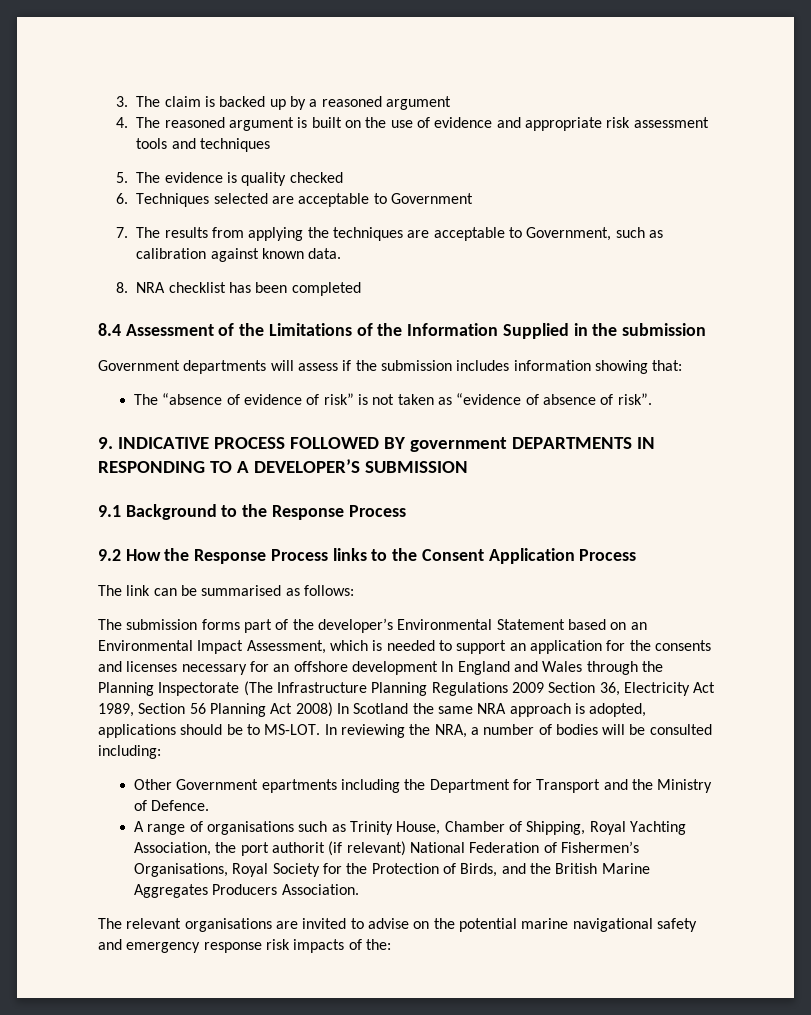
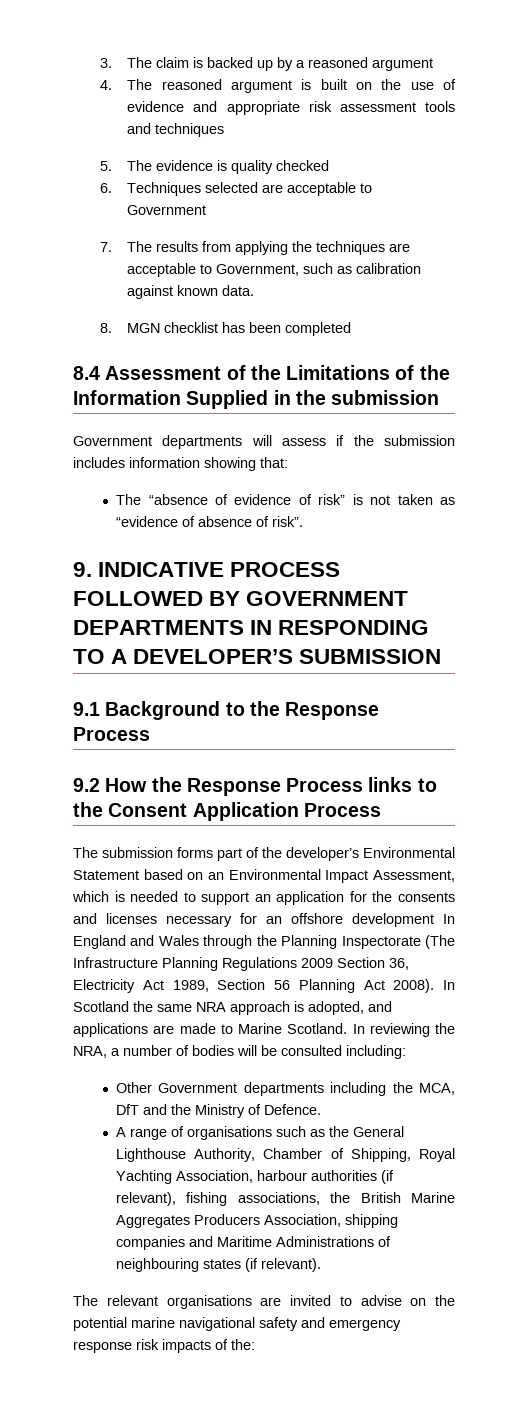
[136,282,166,293] NRA -> [127,323,161,333] MGN
[409,437,507,452] government -> [246,591,409,606] GOVERNMENT
[98,585,354,596] // The link can be summarised as follows: -> (381, 810) none
[295,702,333,717] 2008) -> [393,979,435,993] 2008).
[98,724,321,738] applications should be to MS-LOT. -> [368,1001,392,1012] [73,1023,348,1037] and applications are made to Marine Scotland.
[261,779,337,793] epartments -> [243,1082,324,1096] departments
[429,779,601,793] Department for Transport -> [419,1083,455,1095] [116,1104,140,1115] MCA, DfT
[349,821,441,835] Trinity House, -> [329,1126,405,1137] [116,1148,256,1162] the General Lighthouse Authority,
[215,841,639,856] [134,863,526,877] the port authorit (if relevant) National Federation of Fishermen’s Organisations, Royal Society for the Protection of Birds, and -> [257,1170,395,1184] [116,1192,320,1206] harbour authorities (if relevant), fishing associations,
[281,884,359,895] Association. -> [264,1214,399,1228] [116,1236,392,1250] [116,1258,322,1272] Association, shipping companies and Maritime Administrations of neighbouring states (if relevant).

